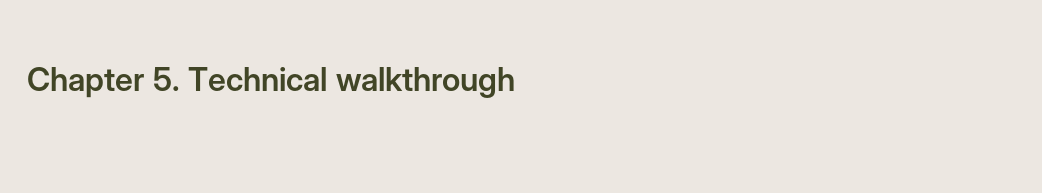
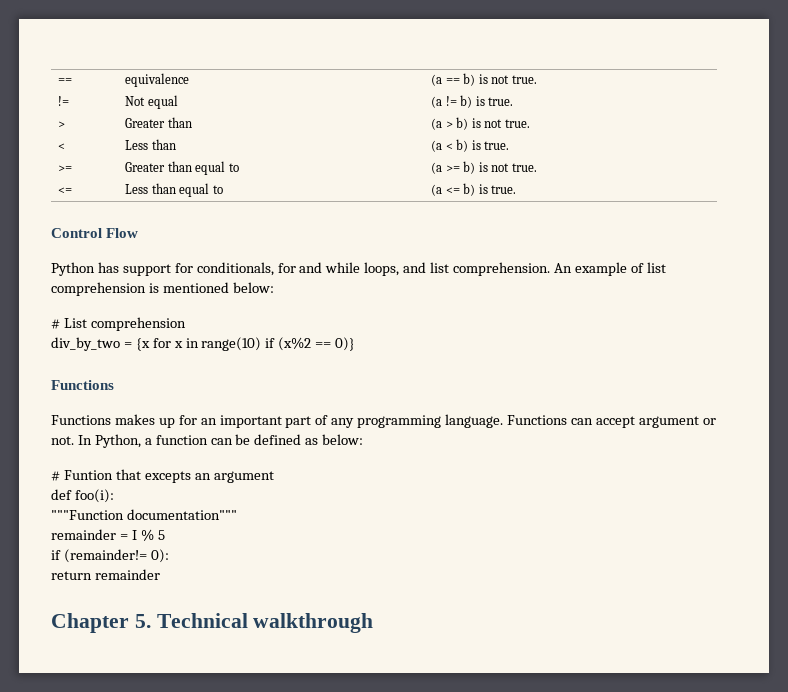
(27, 82) none -> [58,78,73,84] [125,73,190,87] [431,73,537,86] [58,96,70,106] [125,95,178,109] [431,95,514,108] [58,121,66,128] [125,117,192,128] [431,117,530,130] [58,143,66,150] [125,139,176,150] [431,139,510,152] [58,165,73,172] [125,161,239,175] [431,161,537,174] [58,187,73,194] [125,183,223,197] [431,183,517,196] [51,228,139,238] [51,262,666,276] [51,282,274,296] [51,317,186,331] [51,337,356,351] [51,380,114,390] [51,414,716,428] [51,434,364,448] [51,469,274,483] [51,489,114,503] [51,509,237,520] [51,529,165,541] [51,549,169,563] [51,569,160,580] == | equivalence | (a == b) is not true. // != | Not equal | (a != b) is true. // > | Greater than | (a > b) is not true. // < | Less than | (a < b) is true. // >= | Greater than equal to | (a >= b) is not true. // <= | Less than equal to | (a <= b) is true. // Control Flow // Python has support for conditionals, for and while loops, and list comprehension. An example of list comprehension is mentioned below: // # List comprehension // div_by_two = {x for x in range(10) if (x%2 == 0)} // Functions // Functions makes up for an important part of any programming language. Functions can accept argument or not. In Python, a function can be defined as below: // # Funtion that excepts an argument // def foo(i): // """Function documentation""" // remainder = I % 5 // if (remainder!= 0): // return remainder //

